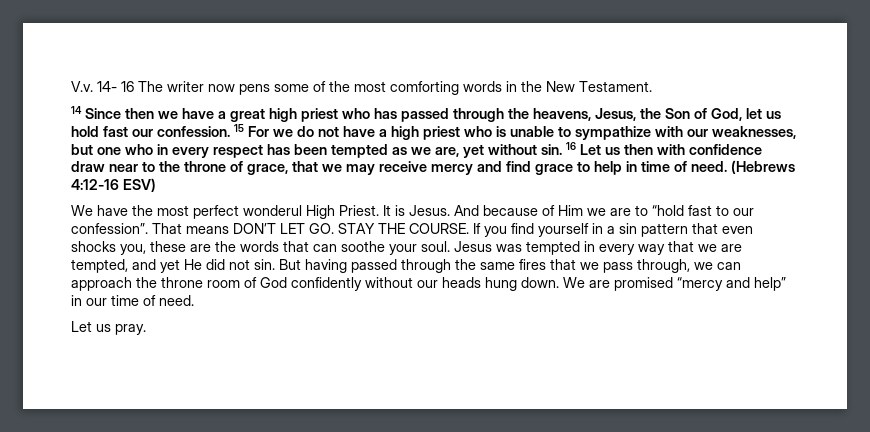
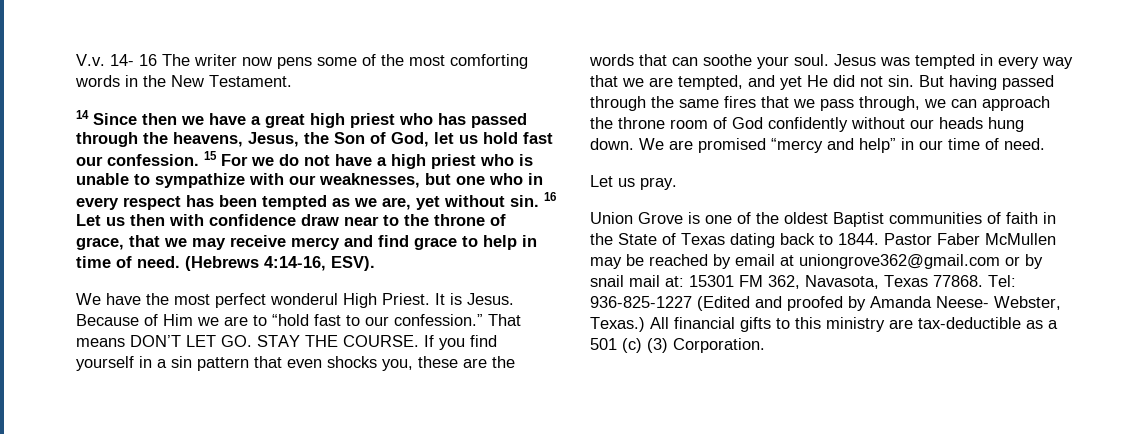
[71,178,156,192] 4:12-16 ESV) -> [264,256,375,271] 4:14-16, ESV).
[454,205,538,216] And because -> [76,314,139,326] Because
[71,223,148,234] confession”. -> [394,314,483,326] confession.”
(146, 329) none -> [590,212,1056,227] [590,233,1056,248] [590,254,1043,269] [590,275,1016,289] [590,296,1061,311] [590,317,1058,332] [590,338,765,353] // Union Grove is one of the oldest Baptist communities of faith in the State of Texas dating back to 1844. Pastor Faber McMullen may be reached by email at uniongrove362@gmail.com or by snail mail at: 15301 FM 362, Navasota, Texas 77868. Tel: 936-825-1227 (Edited and proofed by Amanda Neese- Webster, Texas.) All financial gifts to this ministry are tax-deductible as a 501 (c) (3) Corporation.

